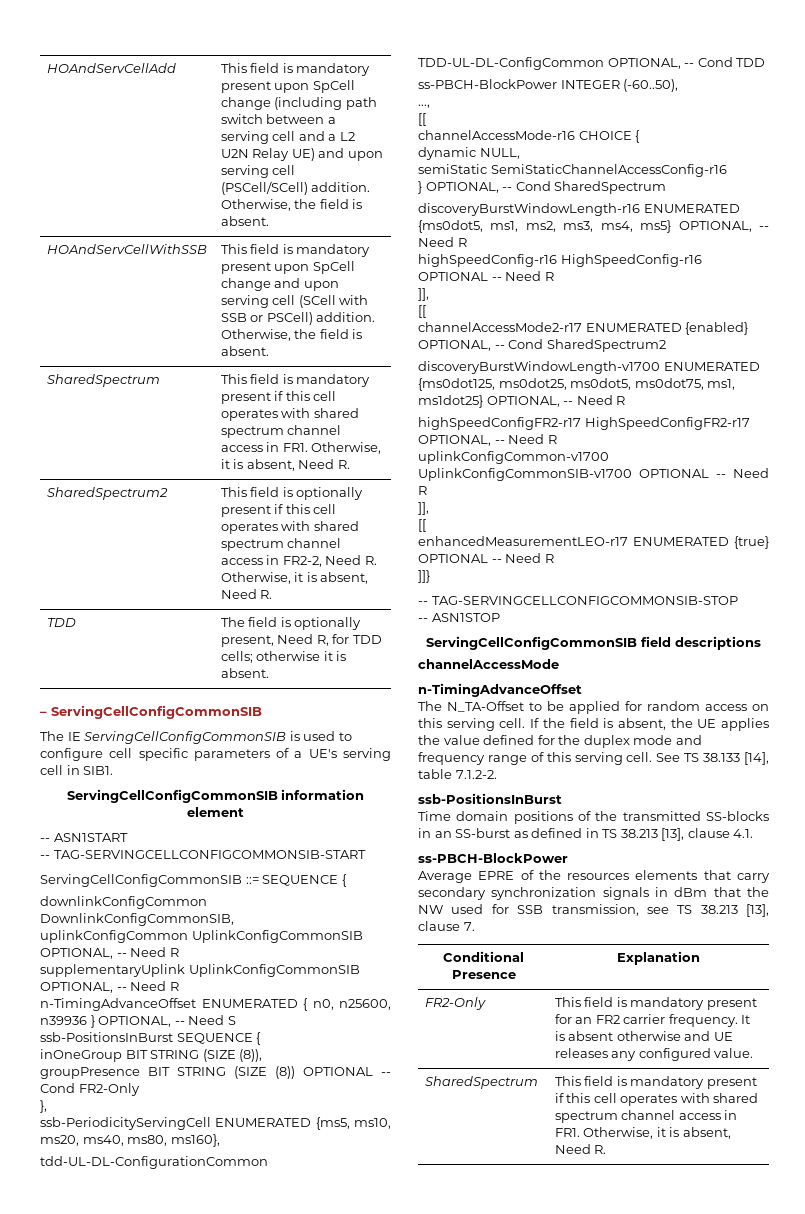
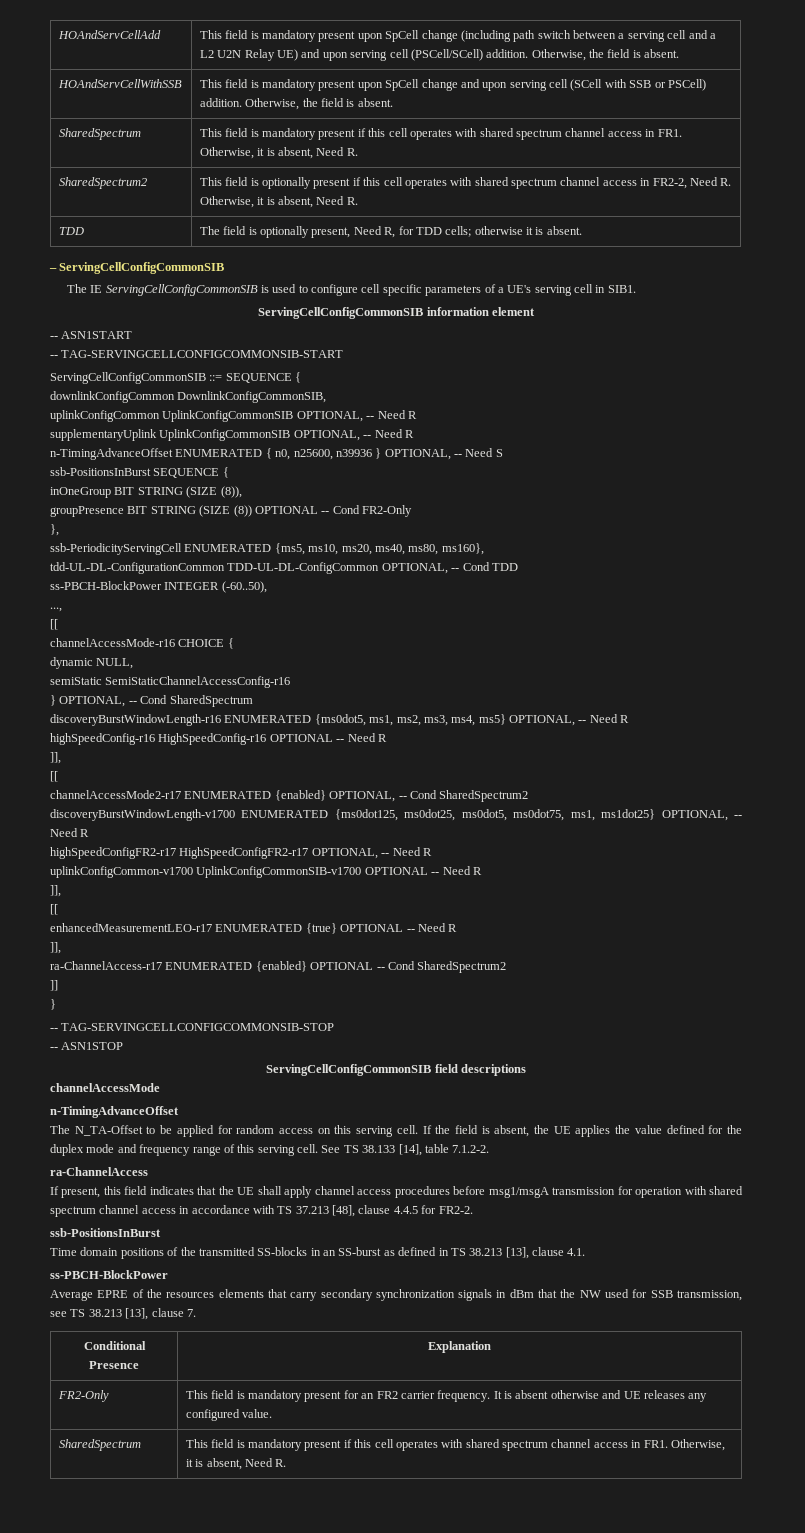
[418,570,430,583] ]]} -> [50,942,61,954] [50,961,507,973] [50,980,58,991] [50,999,56,1010] ]], // ra-ChannelAccess-r17 ENUMERATED {enabled} OPTIONAL -- Cond SharedSpectrum2 // ]] // }
(497, 774) none -> [50,1167,148,1176] [50,1186,744,1198] [50,1205,473,1217] // ra-ChannelAccess // If present, this field indicates that the UE shall apply channel access procedures before msg1/msgA transmission for operation with shared spectrum channel access in accordance with TS 37.213 [48], clause 4.4.5 for FR2-2.

